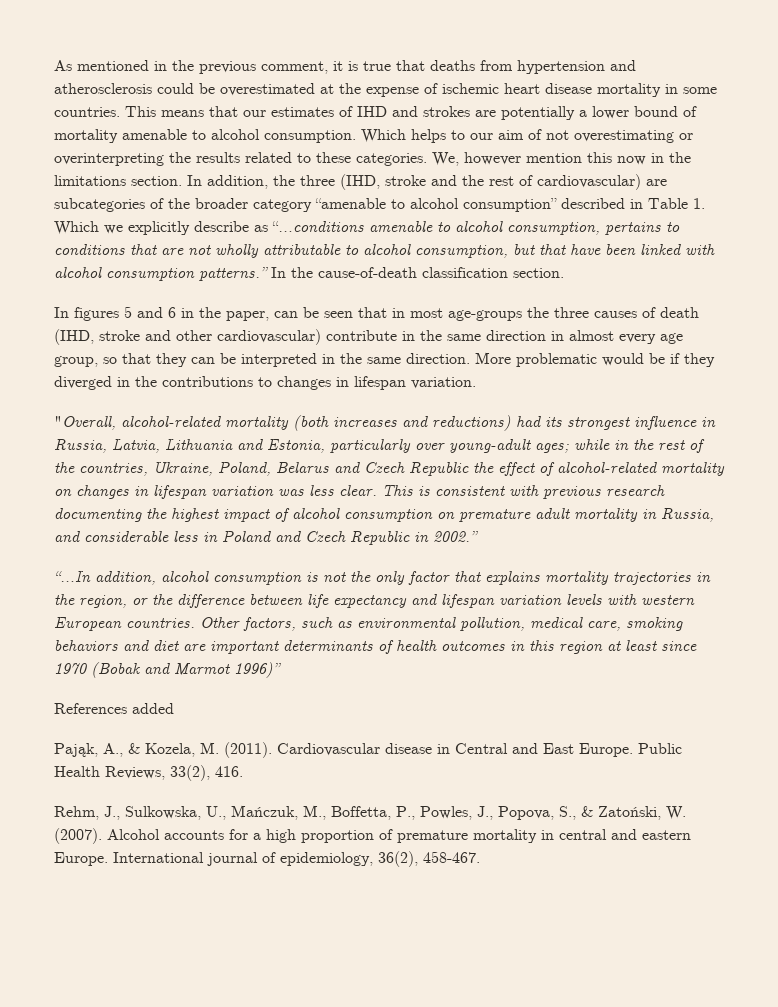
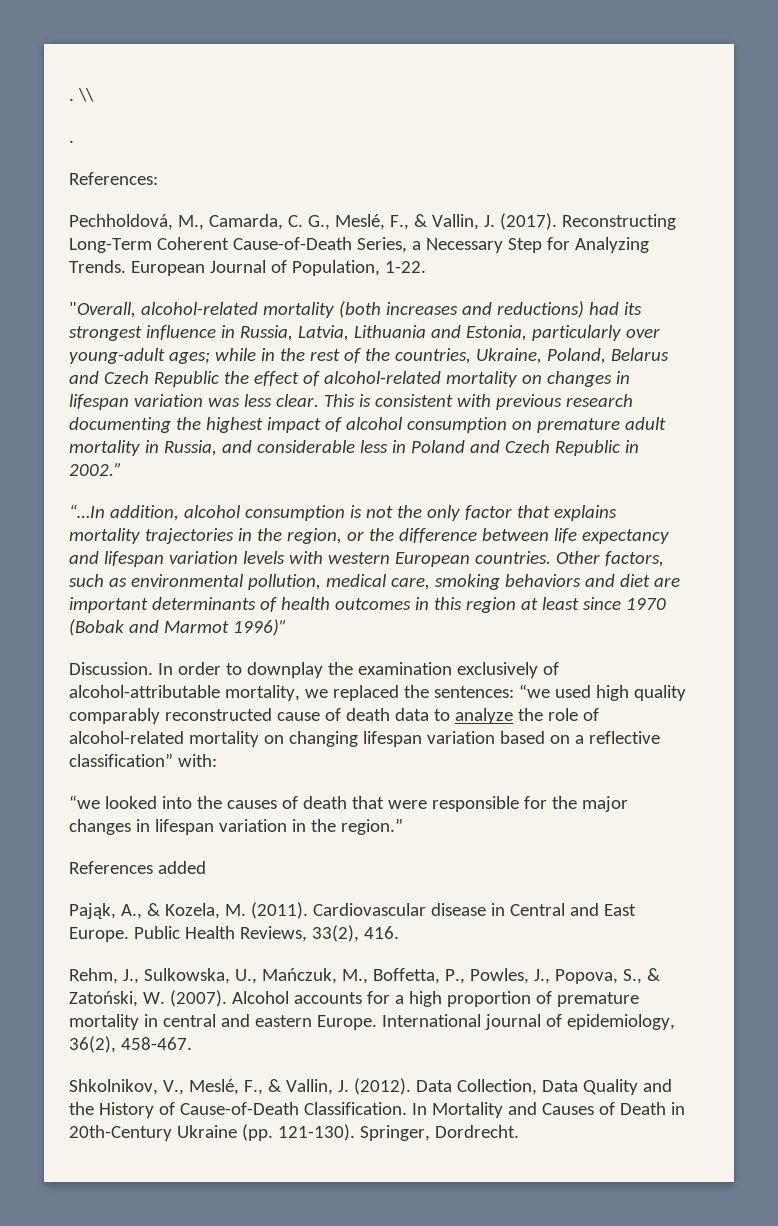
[54,60,636,74] [54,83,717,97] [54,106,697,120] [54,129,693,143] [54,152,691,166] [54,174,667,190] [54,198,705,212] [54,221,680,235] [54,244,715,258] [54,267,564,281] [54,306,699,321] [54,329,683,345] [54,352,715,367] [54,376,476,390] As mentioned in the previous comment, it is true that deaths from hypertension and atherosclerosis could be overestimated at the expense of ischemic heart disease mortality in some countries. This means that our estimates of IHD and strokes are potentially a lower bound of mortality amenable to alcohol consumption. Which helps to our aim of not overestimating or overinterpreting the results related to these categories. We, however mention this now in the limitations section. In addition, the three (IHD, stroke and the rest of cardiovascular) are subcategories of the broader category “amenable to alcohol consumption” described in Table 1. Which we explicitly describe as “…conditions amenable to alcohol consumption, pertains to conditions that are not wholly attributable to alcohol consumption, but that have been linked with alcohol consumption patterns.” In the cause-of-death classification section. // In figures 5 and 6 in the paper, can be seen that in most age-groups the three causes of death (IHD, stroke and other cardiovascular) contribute in the same direction in almost every age group, so that they can be interpreted in the same direction. More problematic would be if they diverged in the contributions to changes in lifespan variation. -> [69,88,94,102] [69,140,74,143] [69,172,158,185] [69,213,676,230] [69,237,649,253] [69,260,426,276] . \\ // . // References: // Pechholdová, M., Camarda, C. G., Meslé, F., & Vallin, J. (2017). Reconstructing Long-Term Coherent Cause-of-Death Series, a Necessary Step for Analyzing Trends. European Journal of Population, 1-22.
(281, 670) none -> [69,662,559,678] [69,684,686,701] [69,708,599,724] [69,731,660,747] [69,753,217,767] [69,795,628,812] [69,818,403,835] // Discussion. In order to downplay the examination exclusively of alcohol-attributable mortality, we replaced the sentences: “we used high quality comparably reconstructed cause of death data to analyze the role of alcohol-related mortality on changing lifespan variation based on a reflective classification” with: // “we looked into the causes of death that were responsible for the major changes in lifespan variation in the region.”
(480, 857) none -> [69,1078,672,1095] [69,1102,685,1118] [69,1124,519,1141] // Shkolnikov, V., Meslé, F., & Vallin, J. (2012). Data Collection, Data Quality and the History of Cause-of-Death Classification. In Mortality and Causes of Death in 20th-Century Ukraine (pp. 121-130). Springer, Dordrecht.

